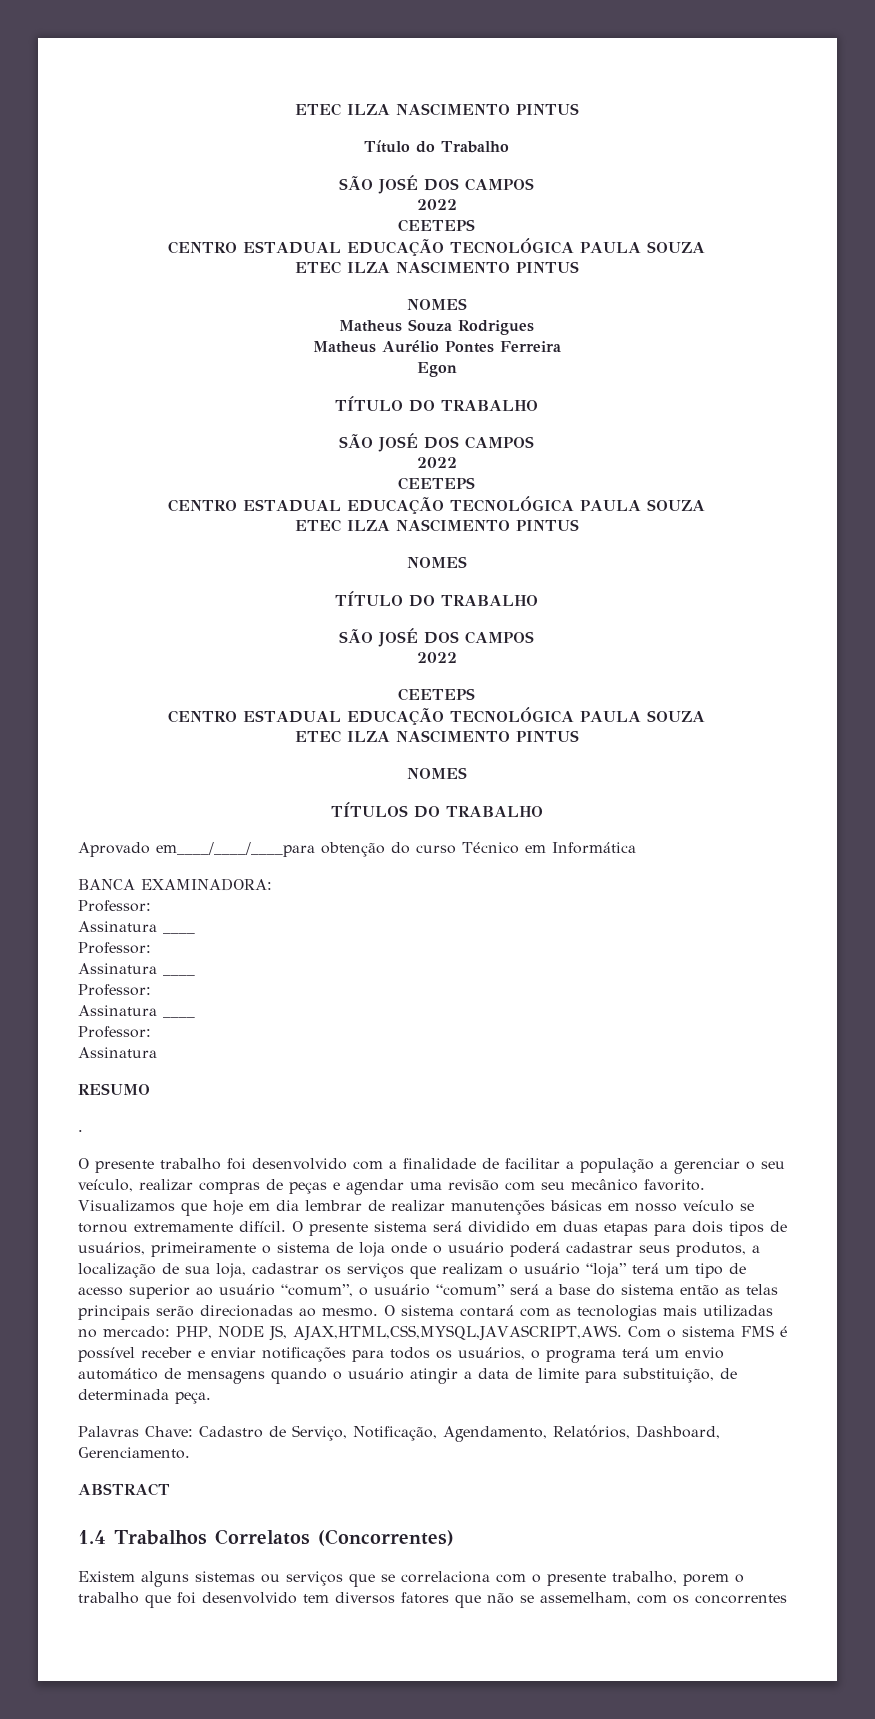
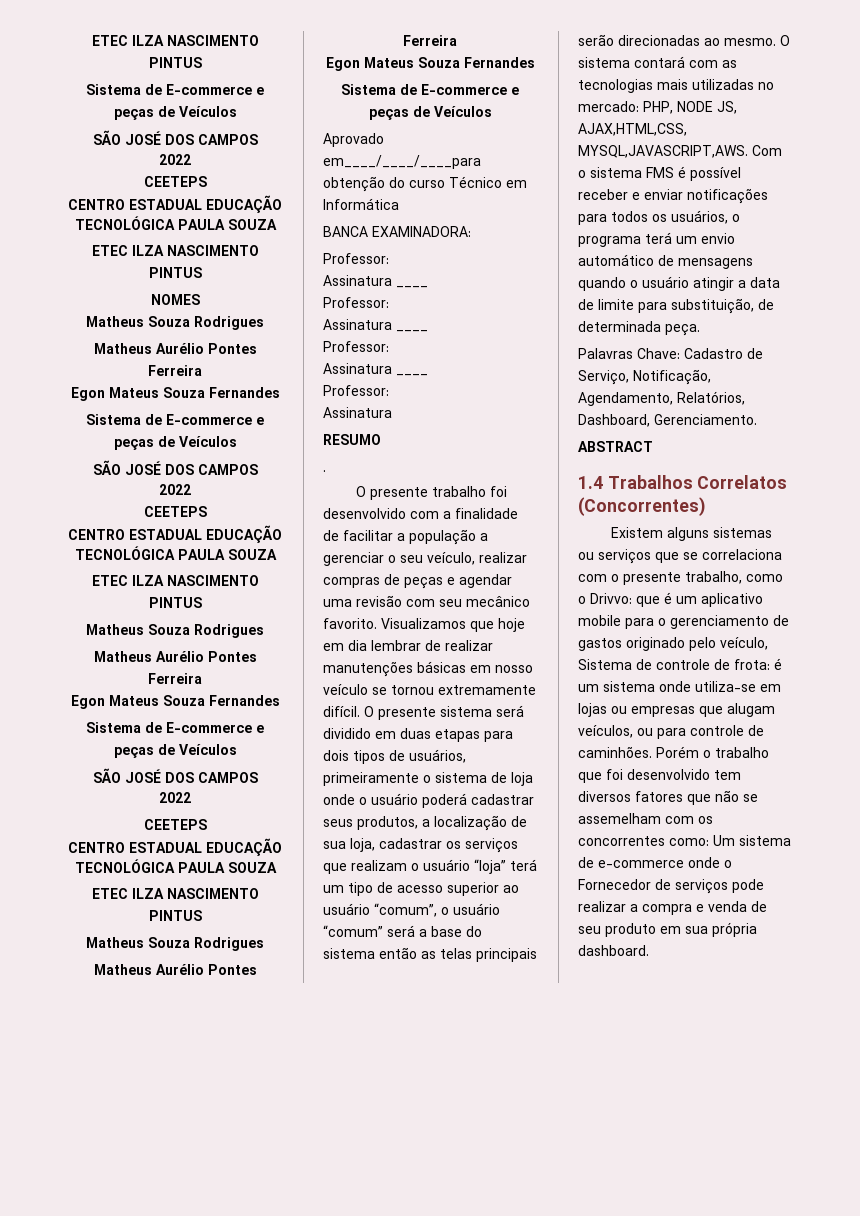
[294,103,579,116] [364,140,510,153] ETEC ILZA NASCIMENTO PINTUS // Título do Trabalho -> [91,35,259,46] [148,57,202,68] [86,84,264,95] [113,106,237,120] ETEC ILZA NASCIMENTO PINTUS // Sistema de E-commerce e peças de Veículos
[335,396,538,412] // TÍTULO DO TRABALHO -> [108,387,280,398] [86,414,264,425] [113,436,237,450] Mateus Souza Fernandes // Sistema de E-commerce e peças de Veículos
[406,556,467,568] [335,591,538,607] NOMES // TÍTULO DO TRABALHO -> [86,624,264,638] [93,651,257,662] [148,673,202,684] [70,695,280,709] [86,722,264,733] [113,744,237,758] Matheus Souza Rodrigues // Matheus Aurélio Pontes Ferreira // Egon Mateus Souza Fernandes // Sistema de E-commerce e peças de Veículos
[406,767,467,779] [330,802,543,818] NOMES // TÍTULOS DO TRABALHO -> [86,937,264,951] [93,964,257,975] [403,35,457,46] [325,57,535,71] [341,84,519,95] [368,106,492,120] Matheus Souza Rodrigues // Matheus Aurélio Pontes Ferreira // Egon Mateus Souza Fernandes // Sistema de E-commerce e peças de Veículos
[292,1325,622,1341] AJAX,HTML,CSS,MYSQL,JAVASCRIPT,AWS. -> [578,123,687,136] [578,145,748,158] AJAX,HTML,CSS, MYSQL,JAVASCRIPT,AWS.
[683,1574,729,1586] porem -> [746,574,783,582] [578,592,763,607] [578,615,789,629] [578,637,768,651] [578,658,782,670] [578,681,781,692] [578,703,775,717] [578,725,764,739] [578,746,699,758] como o Drivvo: que é um aplicativo mobile para o gerenciamento de gastos originado pelo veículo, Sistema de controle de frota: é um sistema onde utiliza-se em lojas ou empresas que alugam veículos, ou para controle de caminhões. Porém
[540,1592,631,1605] assemelham, -> [578,813,661,824] assemelham
(787, 1599) none -> [669,835,791,846] [578,857,732,868] [578,879,764,894] [578,901,767,915] [578,922,757,937] [578,945,649,956] como: Um sistema de e-commerce onde o Fornecedor de serviços pode realizar a compra e venda de seu produto em sua própria dashboard.

